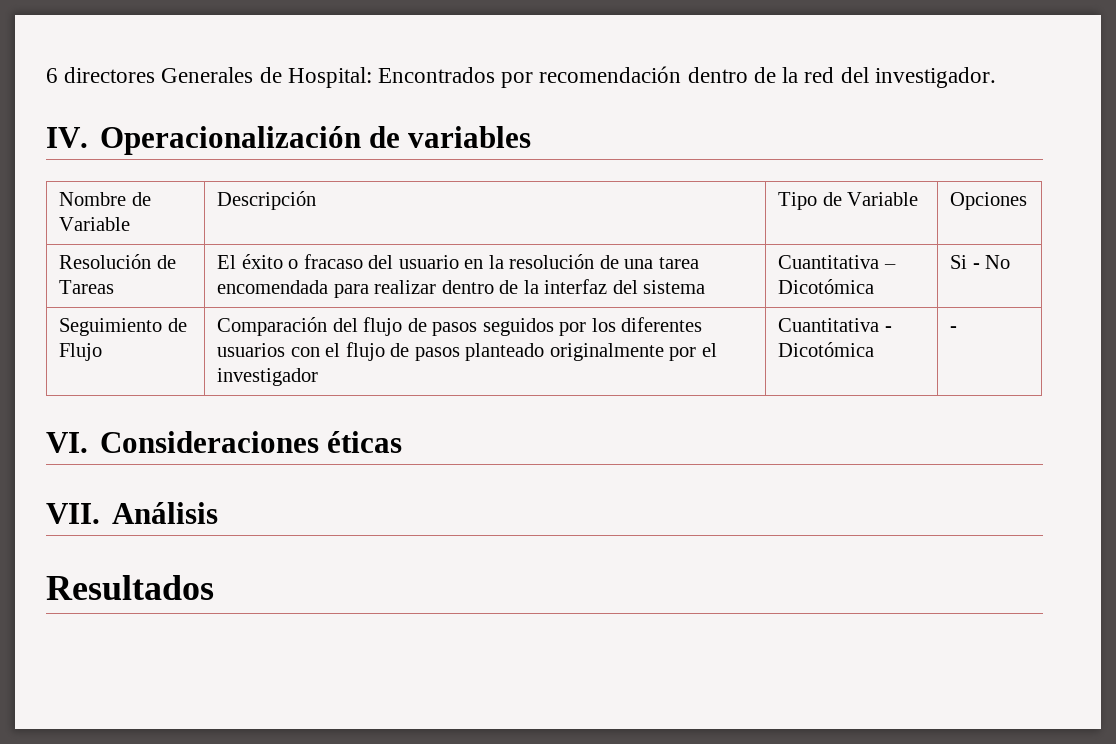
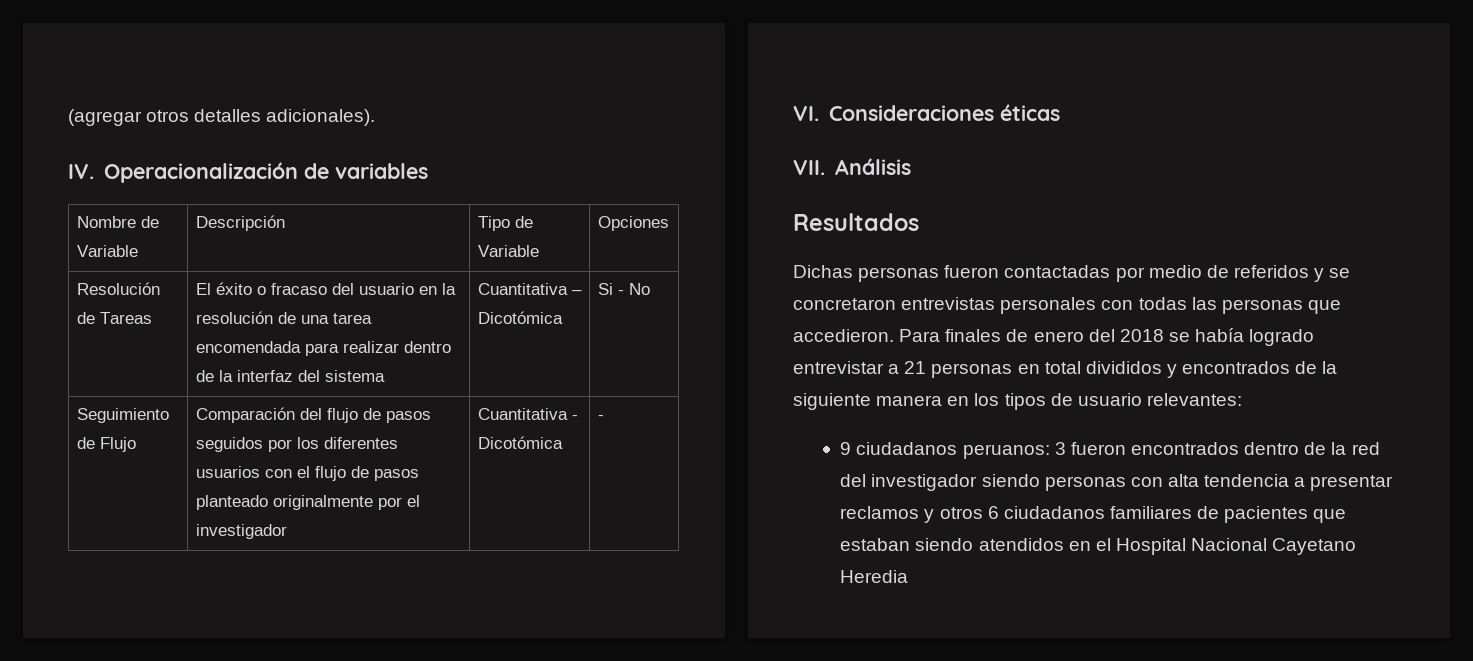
[46,66,996,88] 6 directores Generales de Hospital: Encontrados por recomendación dentro de la red del investigador. -> [68,109,376,126] (agregar otros detalles adicionales).
(214, 587) none -> [793,265,1351,282] [793,297,1341,314] [793,328,1315,346] [793,361,1338,378] [793,393,1242,410] [840,442,1380,459] [840,474,1394,491] [840,506,1347,523] [840,538,1357,555] [840,570,909,583] // Dichas personas fueron contactadas por medio de referidos y se concretaron entrevistas personales con todas las personas que accedieron. Para finales de enero del 2018 se había logrado entrevistar a 21 personas en total divididos y encontrados de la siguiente manera en los tipos de usuario relevantes: // 9 ciudadanos peruanos: 3 fueron encontrados dentro de la red del investigador siendo personas con alta tendencia a presentar reclamos y otros 6 ciudadanos familiares de pacientes que estaban siendo atendidos en el Hospital Nacional Cayetano Heredia

